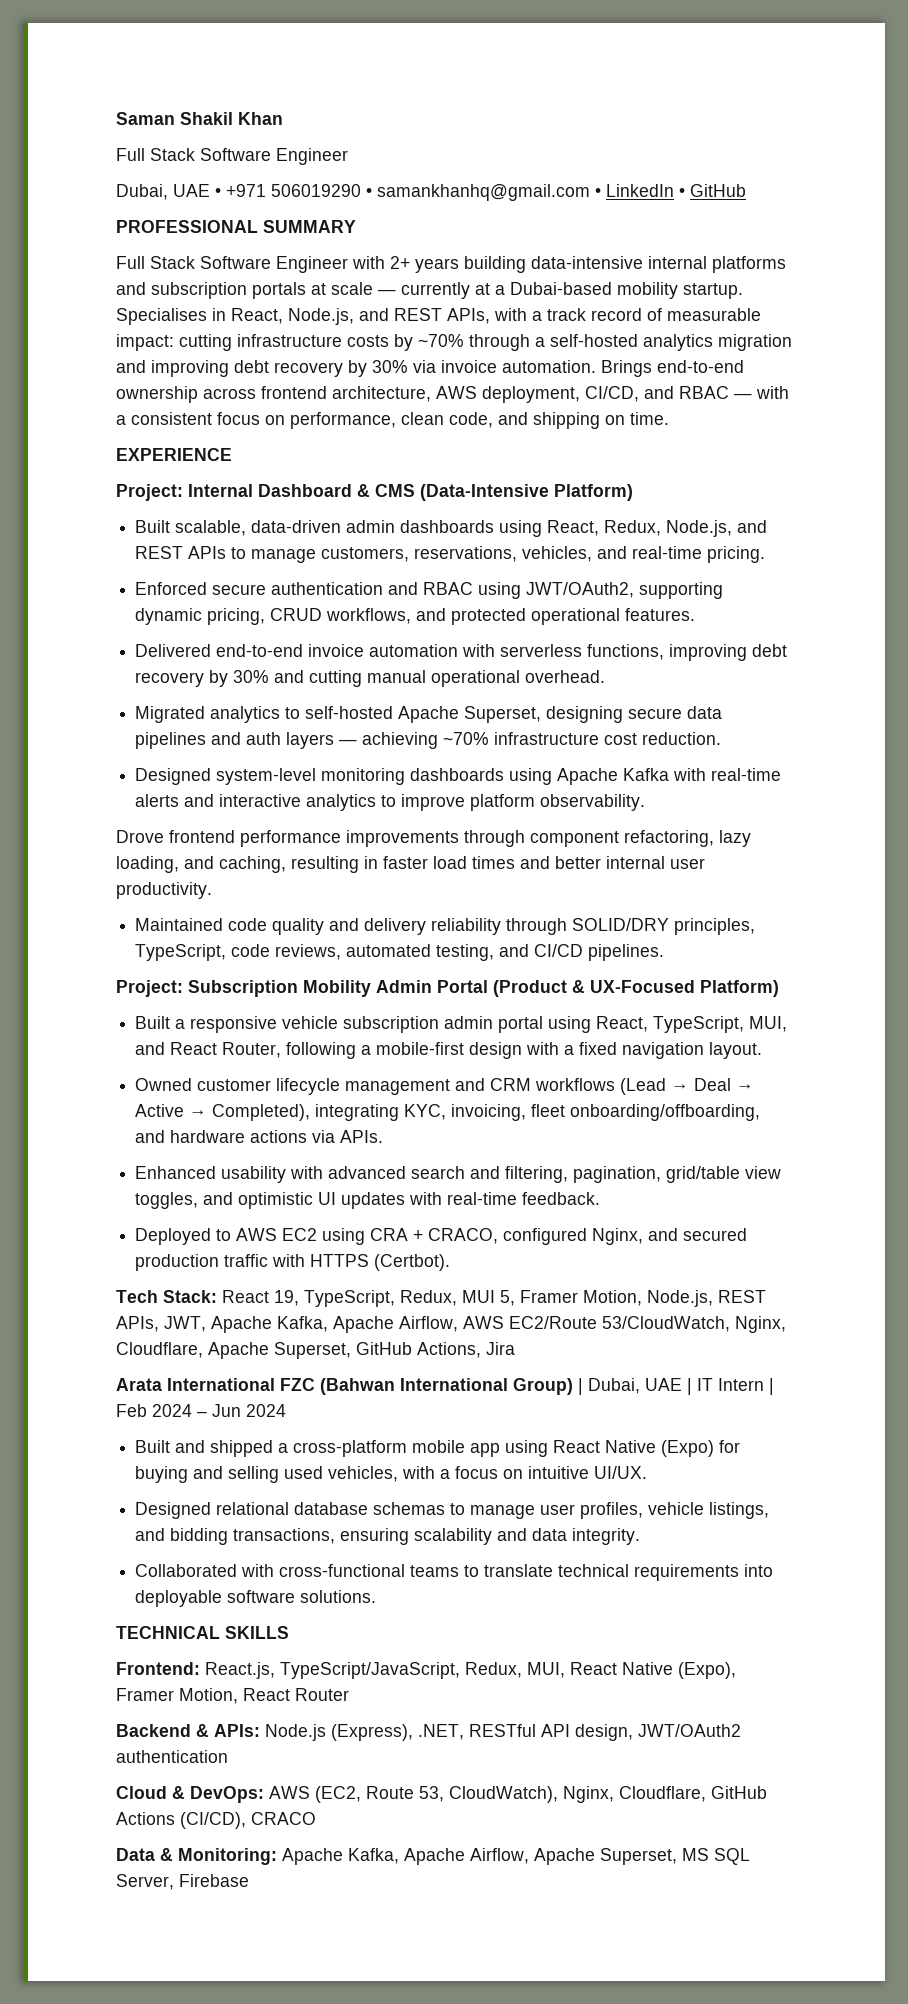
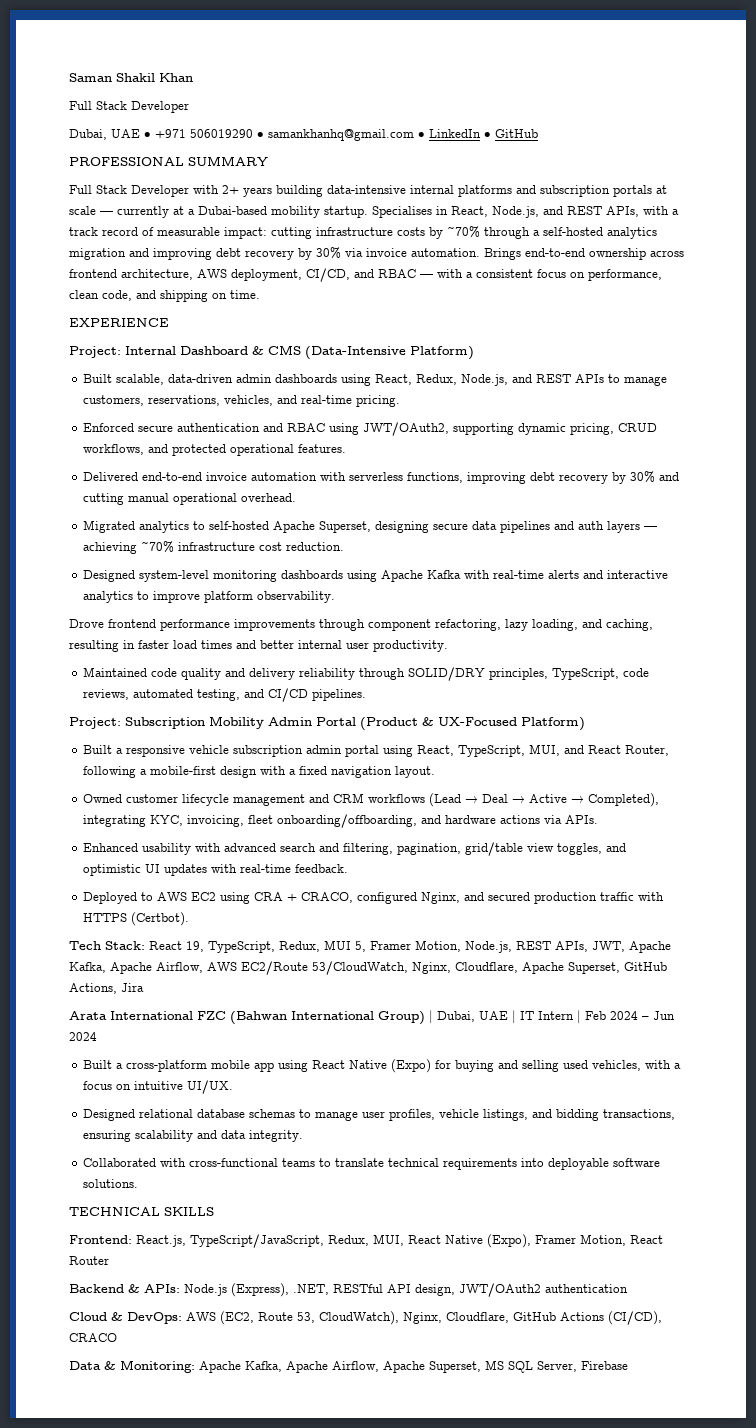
[200,148,348,165] Software Engineer -> [131,101,189,113] Developer
[200,256,348,273] Software Engineer -> [131,185,189,197] Developer
[175,1440,274,1457] and shipped -> (113, 1064) none

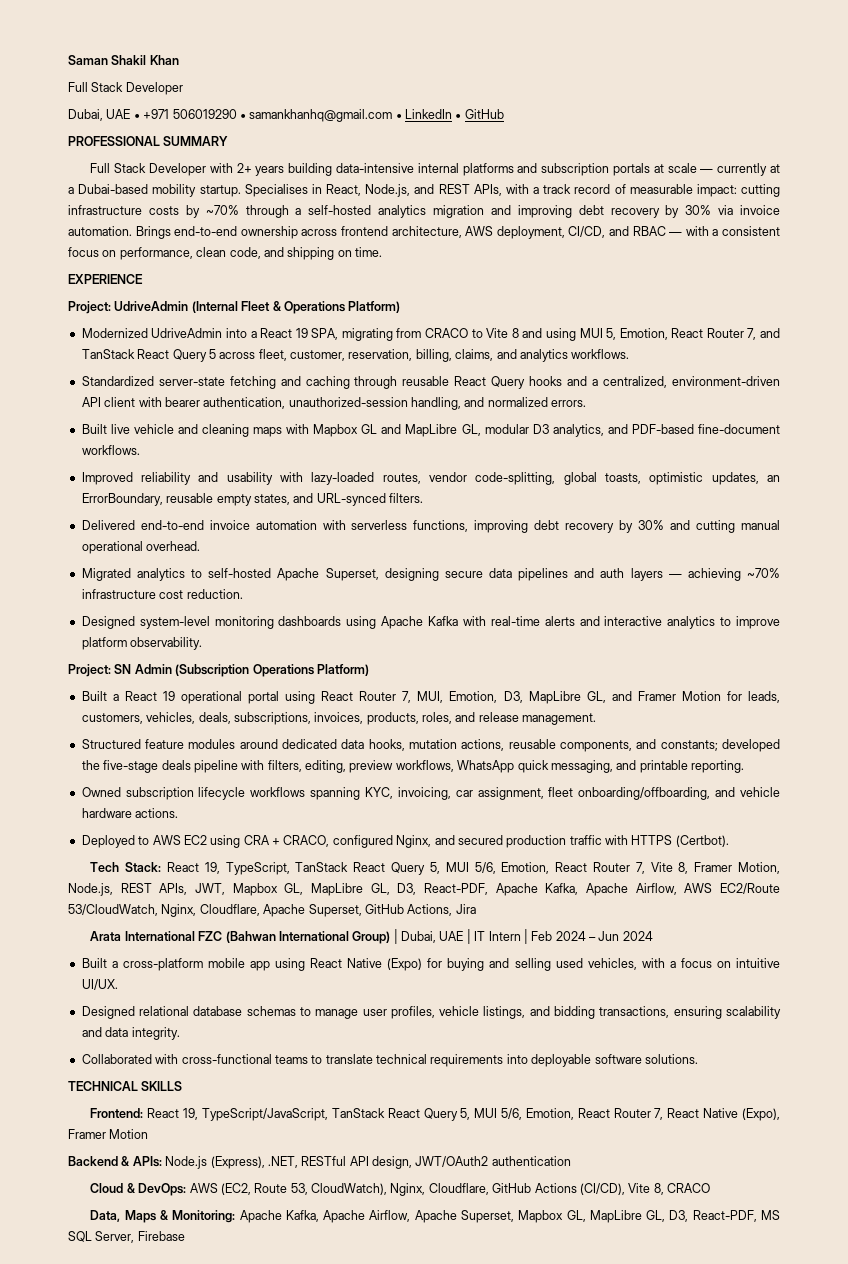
[125,345,474,360] [83,374,668,386] [83,395,401,407] [83,422,658,436] [83,444,347,456] Internal Dashboard & CMS (Data-Intensive Platform) // Built scalable, data-driven admin dashboards using React, Redux, Node.js, and REST APIs to manage customers, reservations, vehicles, and real-time pricing. // Enforced secure authentication and RBAC using JWT/OAuth2, supporting dynamic pricing, CRUD workflows, and protected operational features. -> [114,301,401,314] [81,328,780,341] [81,349,630,362] [81,376,780,389] [81,397,587,410] [81,424,781,437] [81,445,140,455] [81,472,781,485] [81,493,423,506] UdriveAdmin (Internal Fleet & Operations Platform) // Modernized UdriveAdmin into a React 19 SPA, migrating from CRACO to Vite 8 and using MUI 5, Emotion, React Router 7, and TanStack React Query 5 across fleet, customer, reservation, billing, claims, and analytics workflows. // Standardized server-state fetching and caching through reusable React Query hooks and a centralized, environment-driven API client with bearer authentication, unauthorized-session handling, and normalized errors. // Built live vehicle and cleaning maps with Mapbox GL and MapLibre GL, modular D3 analytics, and PDF-based fine-document workflows. // Improved reliability and usability with lazy-loaded routes, vendor code-splitting, global toasts, optimistic updates, an ErrorBoundary, reusable empty states, and URL-synced filters.
[69,619,653,631] [69,640,448,652] [83,667,650,681] [83,688,367,702] [69,716,585,731] [83,744,670,757] [83,766,436,778] [83,793,660,807] [83,814,599,828] [83,842,627,856] [83,864,349,876] Drove frontend performance improvements through component refactoring, lazy loading, and caching, resulting in faster load times and better internal user productivity. // Maintained code quality and delivery reliability through SOLID/DRY principles, TypeScript, code reviews, automated testing, and CI/CD pipelines. // Project: Subscription Mobility Admin Portal (Product & UX-Focused Platform) // Built a responsive vehicle subscription admin portal using React, TypeScript, MUI, and React Router, following a mobile-first design with a fixed navigation layout. // Owned customer lifecycle management and CRM workflows (Lead → Deal → Active → Completed), integrating KYC, invoicing, fleet onboarding/offboarding, and hardware actions via APIs. // Enhanced usability with advanced search and filtering, pagination, grid/table view toggles, and optimistic UI updates with real-time feedback. -> [68,664,369,677] [81,691,780,704] [81,712,597,725] [81,739,781,752] [81,760,744,773] [81,787,780,800] [81,808,179,818] Project: SN Admin (Subscription Operations Platform) // Built a React 19 operational portal using React Router 7, MUI, Emotion, D3, MapLibre GL, and Framer Motion for leads, customers, vehicles, deals, subscriptions, invoices, products, roles, and release management. // Structured feature modules around dedicated data hooks, mutation actions, reusable components, and constants; developed the five-stage deals pipeline with filters, editing, preview workflows, WhatsApp quick messaging, and printable reporting. // Owned subscription lifecycle workflows spanning KYC, invoicing, car assignment, fleet onboarding/offboarding, and vehicle hardware actions.
[279,940,366,952] Redux, MUI 5, -> [295,862,689,875] TanStack React Query 5, MUI 5/6, Emotion, React Router 7, Vite 8,
(625, 946) none -> [232,883,489,896] Mapbox GL, MapLibre GL, D3, React-PDF,
[136,1234,404,1248] React.js, TypeScript/JavaScript, Redux, MUI, -> [147,1108,664,1121] React 19, TypeScript/JavaScript, TanStack React Query 5, MUI 5/6, Emotion, React Router 7,
[580,1234,663,1246] [69,1256,109,1265] Motion, React Router -> [109,1129,149,1139] Motion
(662, 1318) none -> [628,1183,664,1195] Vite 8,
[69,1361,101,1370] Data -> [90,1210,156,1223] Data, Maps
(481, 1367) none -> [518,1210,757,1223] Mapbox GL, MapLibre GL, D3, React-PDF,

